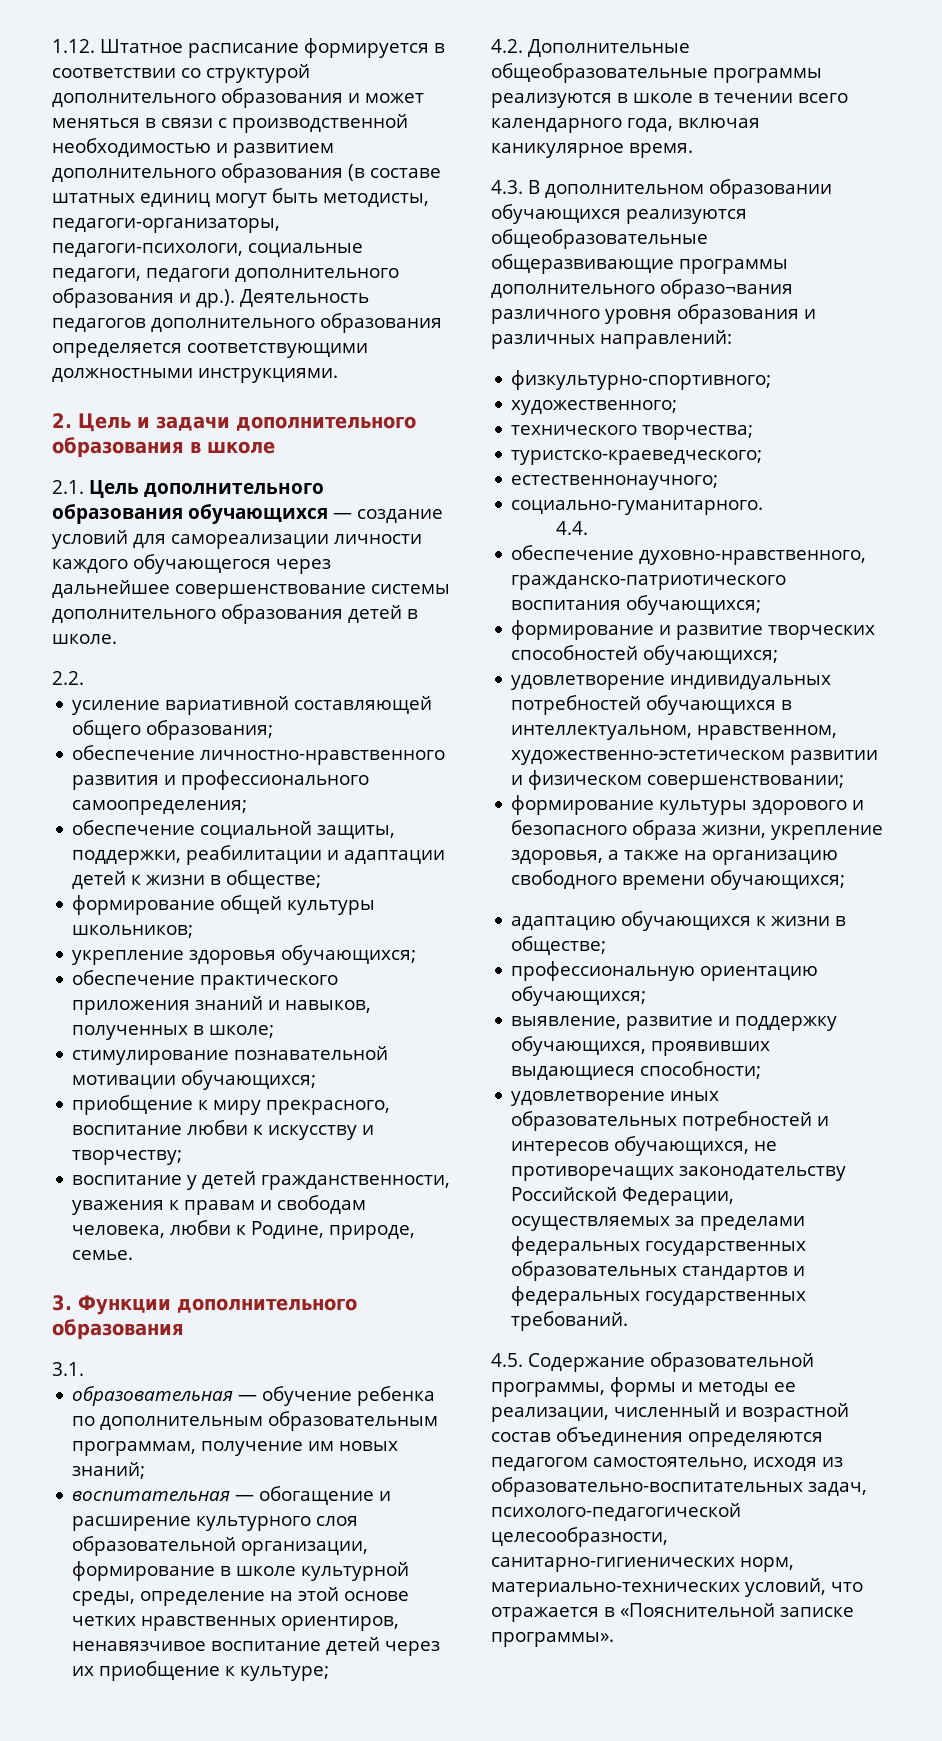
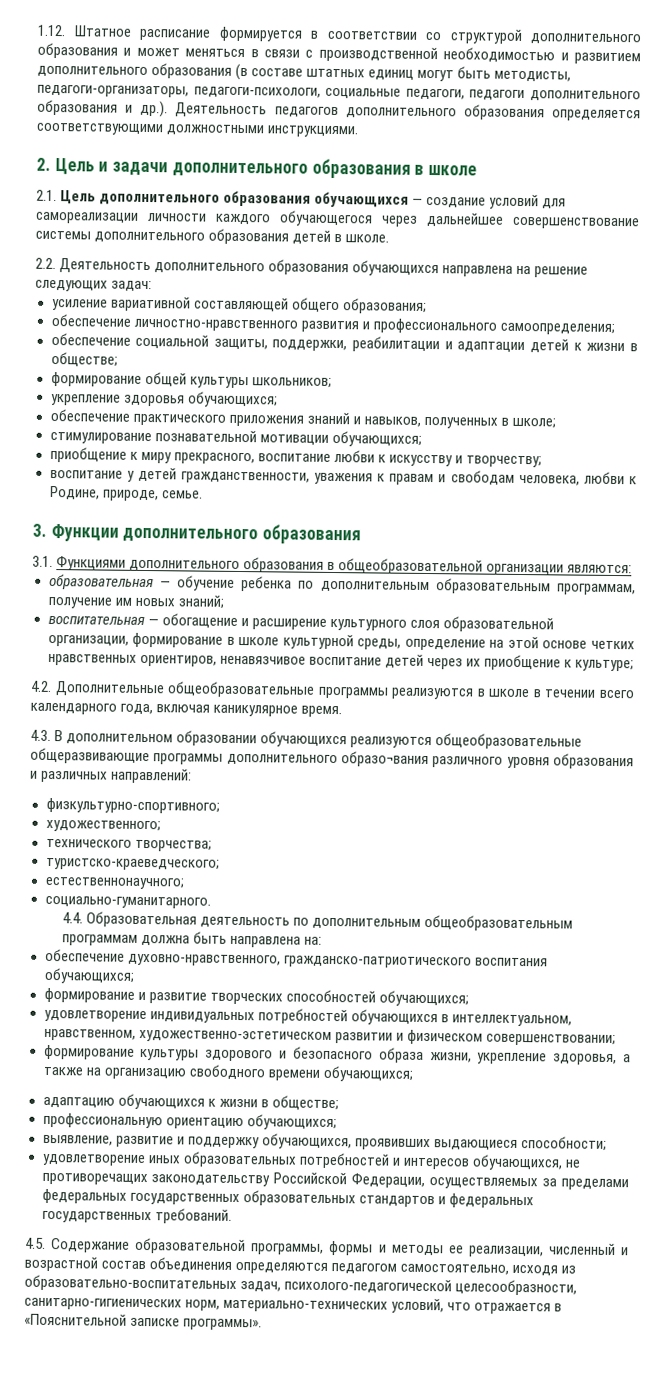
(84, 678) none -> [59,258,589,278] [35,279,153,292] Деятельность дополнительного образования обучающихся направлена на решение следующих задач:
(84, 1369) none -> [56,556,633,576] Функциями дополнительного образования в общеобразовательной организации являются:
(588, 528) none -> [85,911,573,932] [61,931,322,948] Образовательная деятельность по дополнительным общеобразовательным программам должна быть направлена на:

